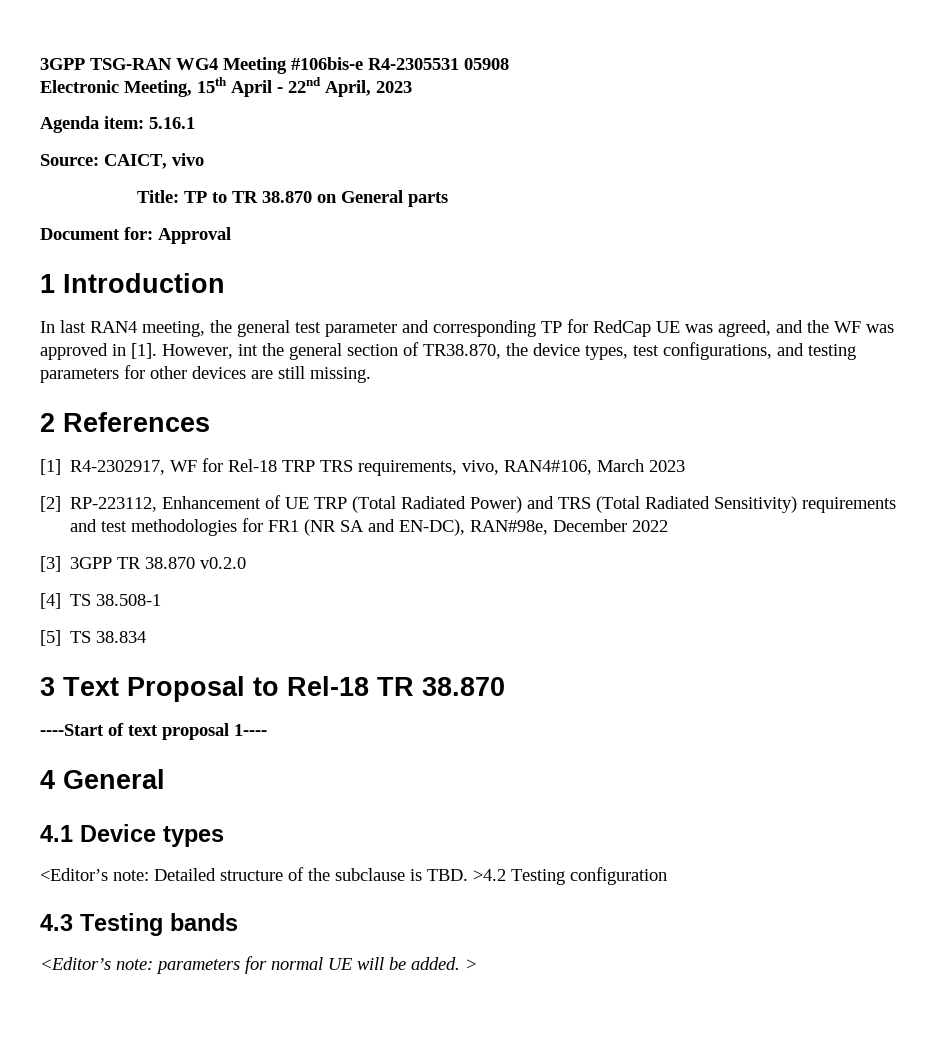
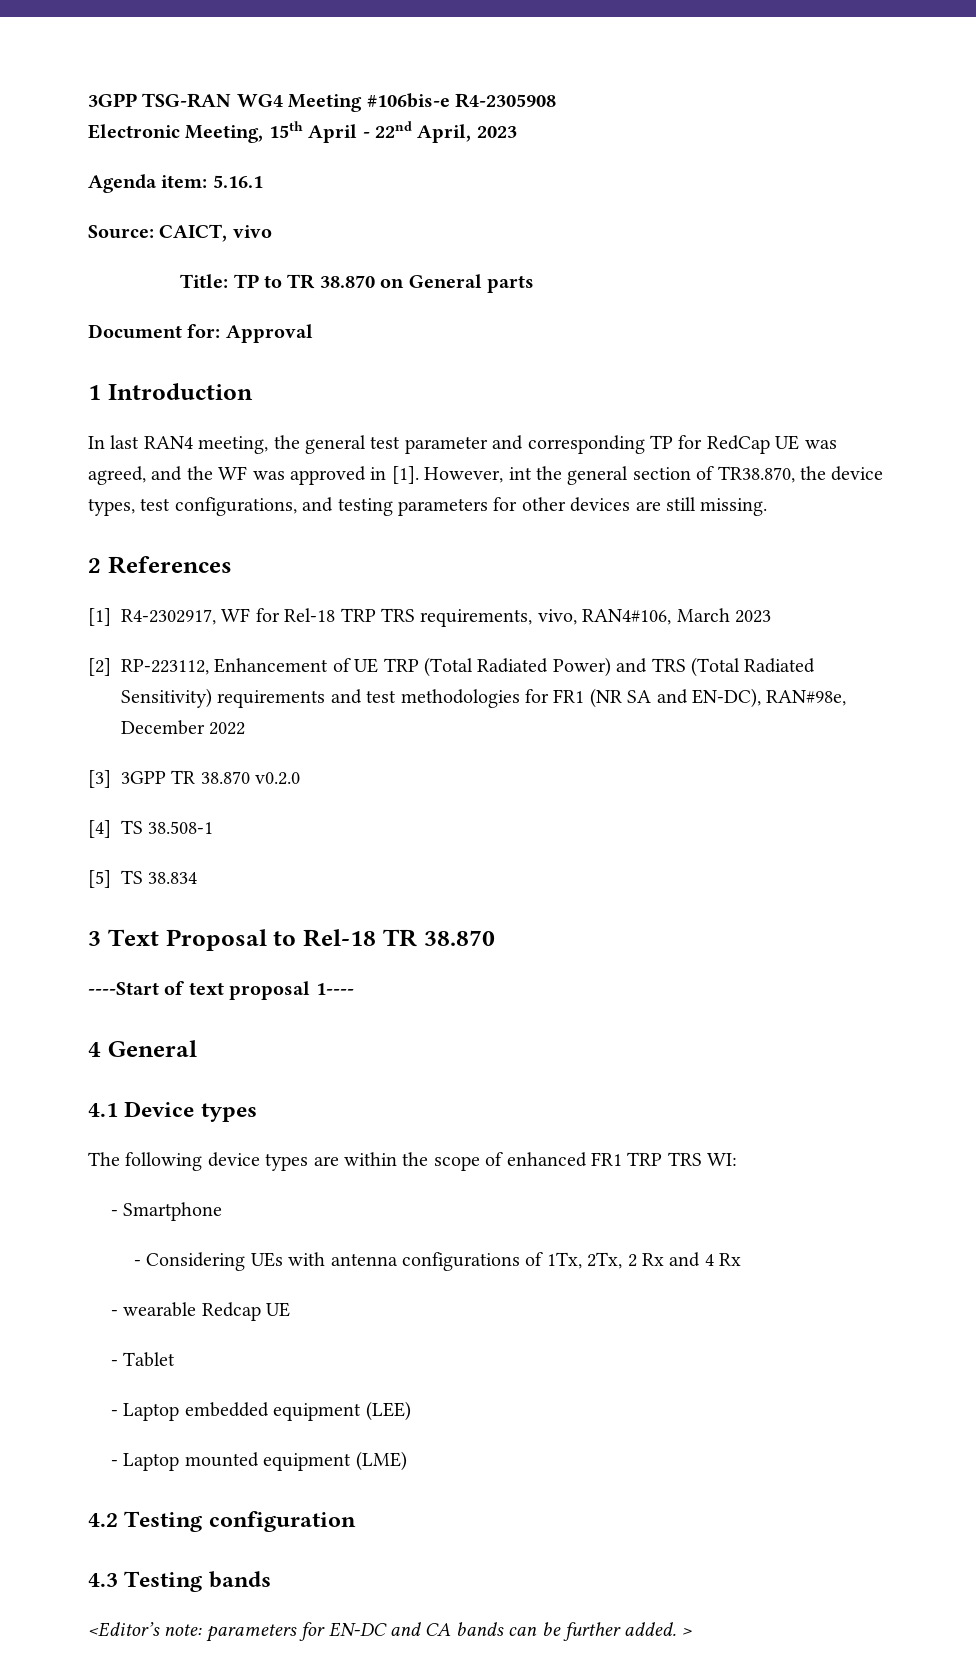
[368,58,509,70] R4-2305531 05908 -> [455,93,556,108] R4-2305908
[40,867,506,881] <Editor’s note: Detailed structure of the subclause is TBD. >4.2 -> [88,1152,738,1171] [111,1202,223,1221] [134,1252,742,1271] [111,1302,291,1321] [111,1352,176,1367] [111,1401,411,1421] [111,1451,407,1471] [88,1513,118,1527] The following device types are within the scope of enhanced FR1 TRP TRS WI: // - Smartphone // - Considering UEs with antenna configurations of 1Tx, 2Tx, 2 Rx and 4 Rx // - wearable Redcap UE // - Tablet // - Laptop embedded equipment (LEE) // - Laptop mounted equipment (LME) // 4.2
[271,957,406,970] normal UE will be -> [328,1622,621,1641] EN-DC and CA bands can be further

